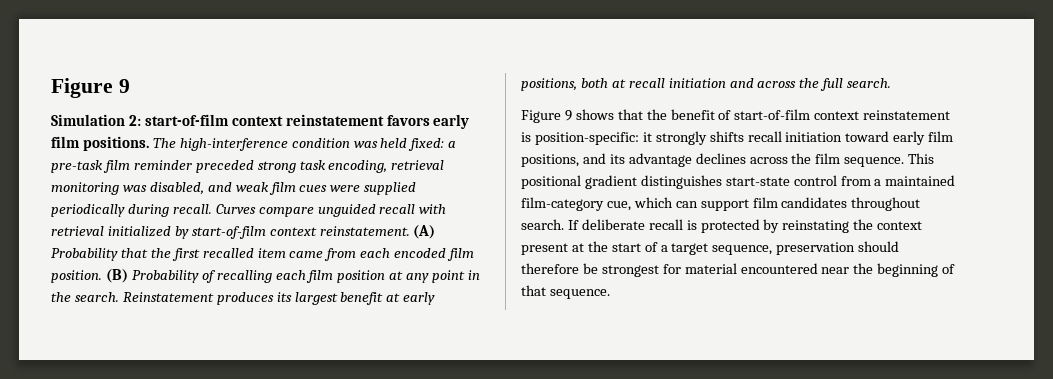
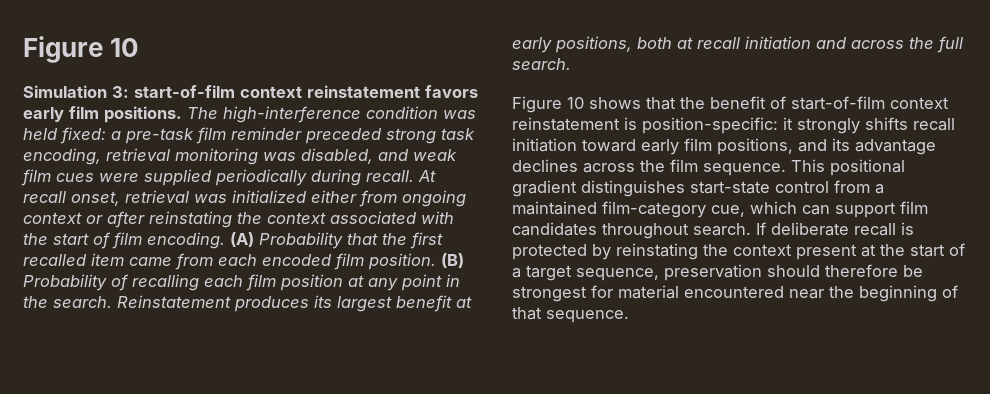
[51,78,130,98] Figure 9 -> [23,36,140,63] Figure 10
[128,115,141,126] 2: -> [112,86,129,98] 3:
[215,204,447,217] [51,226,410,239] Curves compare unguided recall with retrieval initialized by start-of-film context reinstatement. -> [418,170,436,182] [23,190,466,207] [23,211,454,228] [23,232,225,249] At recall onset, retrieval was initialized either from ongoing context or after reinstating the context associated with the start of film encoding.
[564,110,572,121] 9 -> [567,97,584,109] 10

